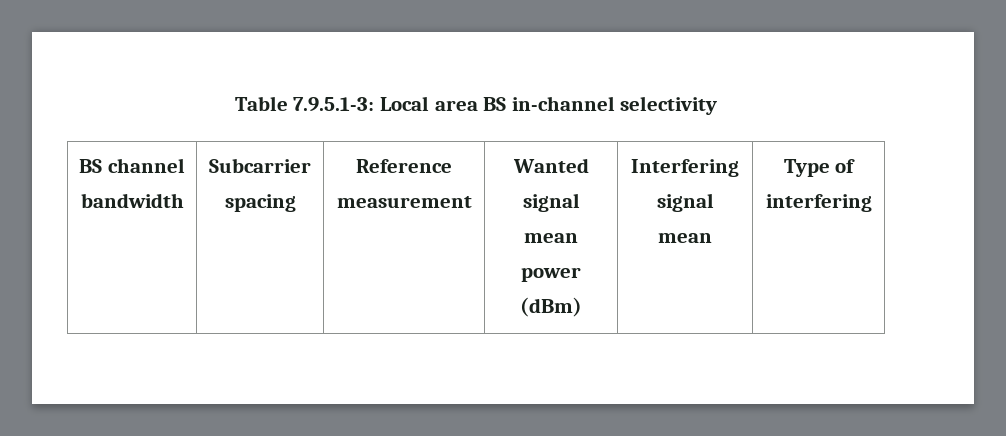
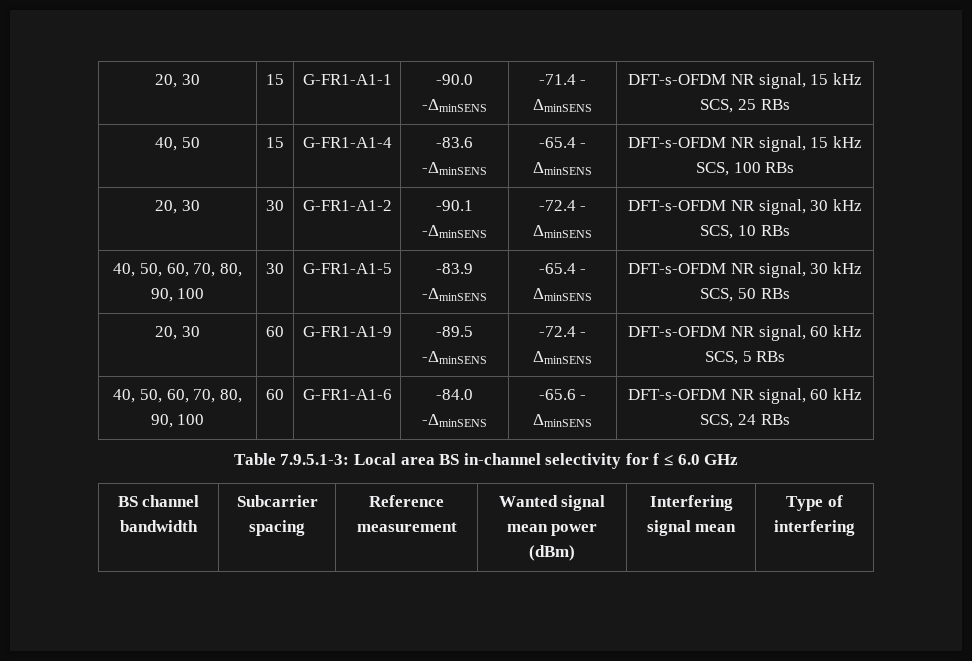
(234, 103) none -> [155,74,200,88] [266,74,284,85] [302,74,392,85] [436,74,473,85] [422,99,487,112] [538,74,587,85] [533,99,592,112] [628,73,862,89] [700,99,790,113] [155,137,200,151] [266,137,284,148] [302,137,392,148] [436,137,473,148] [422,162,487,175] [538,137,587,148] [533,162,592,175] [628,136,862,152] [695,162,795,176] [155,200,200,214] [266,200,284,211] [302,200,392,211] [436,200,473,211] [422,225,487,238] [538,200,587,211] [533,225,592,238] [628,199,862,215] [700,225,790,239] [113,263,242,277] [150,288,205,302] [266,263,284,274] [302,263,392,274] [436,263,473,274] [422,288,487,301] [538,263,587,274] [533,288,592,301] [628,262,862,278] [700,288,790,302] [155,326,200,340] [266,326,284,337] [302,326,392,337] [436,326,473,337] [422,351,487,364] [538,326,587,337] [533,351,592,364] [628,325,862,341] [704,351,786,365] [113,389,242,403] [150,414,205,428] [266,389,284,400] [302,389,392,400] [436,389,473,400] [422,414,487,427] [538,389,587,400] [533,414,592,427] [628,388,862,404] [700,414,790,428] 20, 30 | 15 | G-FR1-A1-1 | -90.0 -ΔminSENS | -71.4 - ΔminSENS | DFT-s-OFDM NR signal, 15 kHz SCS, 25 RBs // 40, 50 | 15 | G-FR1-A1-4 | -83.6 -ΔminSENS | -65.4 - ΔminSENS | DFT-s-OFDM NR signal, 15 kHz SCS, 100 RBs // 20, 30 | 30 | G-FR1-A1-2 | -90.1 -ΔminSENS | -72.4 - ΔminSENS | DFT-s-OFDM NR signal, 30 kHz SCS, 10 RBs // 40, 50, 60, 70, 80, 90, 100 | 30 | G-FR1-A1-5 | -83.9 -ΔminSENS | -65.4 - ΔminSENS | DFT-s-OFDM NR signal, 30 kHz SCS, 50 RBs // 20, 30 | 60 | G-FR1-A1-9 | -89.5 -ΔminSENS | -72.4 - ΔminSENS | DFT-s-OFDM NR signal, 60 kHz SCS, 5 RBs // 40, 50, 60, 70, 80, 90, 100 | 60 | G-FR1-A1-6 | -84.0 -ΔminSENS | -65.6 - ΔminSENS | DFT-s-OFDM NR signal, 60 kHz SCS, 24 RBs //
(718, 105) none -> [625,453,739,466] for f ≤ 6.0 GHz

